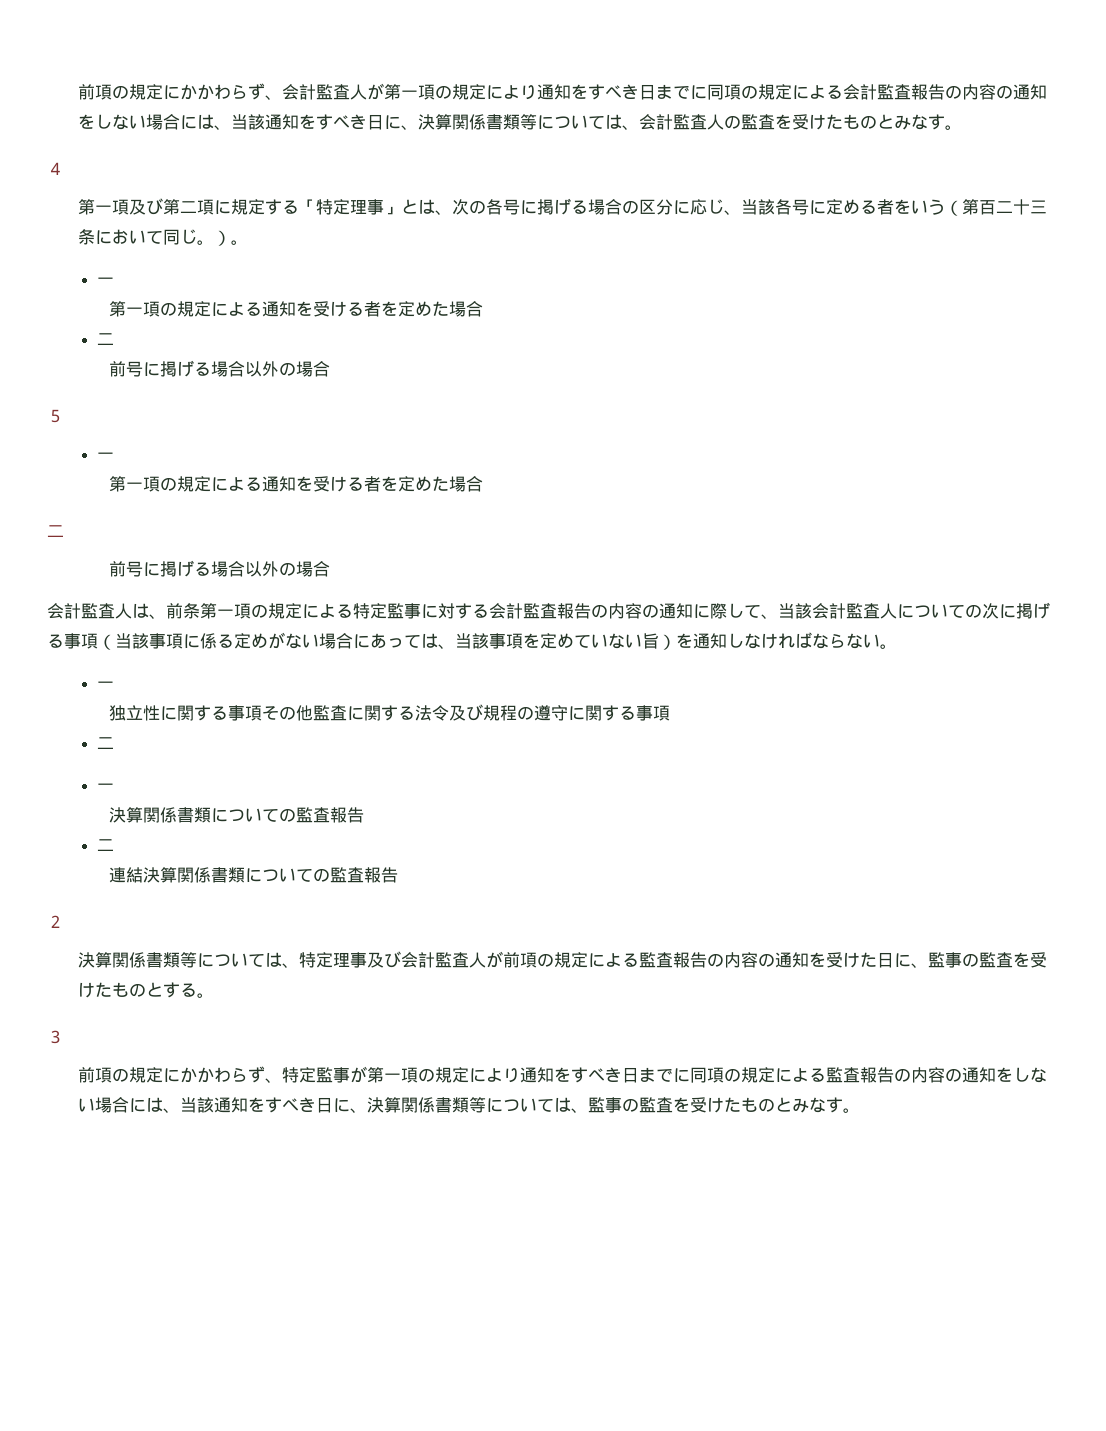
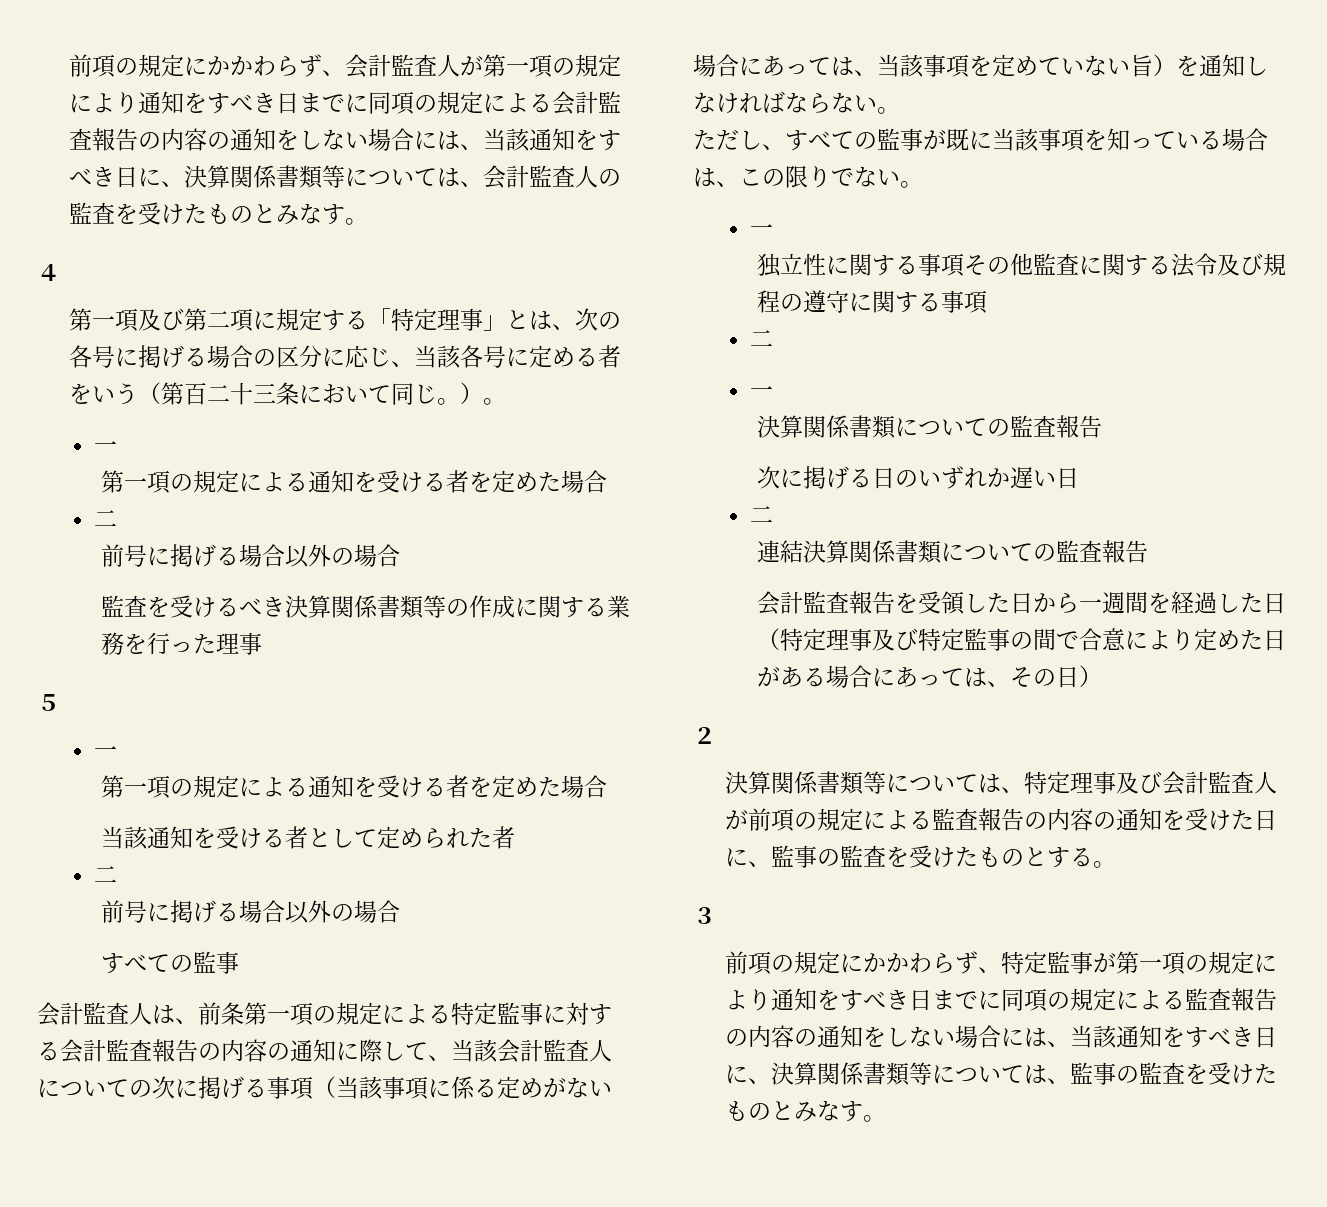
(331, 369) none -> [100,595,630,619] [100,632,262,655] // 監査を受けるべき決算関係書類等の作成に関する業務を行った理事
[47,525,64,537] [109,560,331,577] // 二 // 前号に掲げる場合以外の場合 -> [100,826,515,850] [94,866,118,883] [100,900,400,924] [100,951,239,974] // 当該通知を受ける者として定められた者 // 二 // 前号に掲げる場合以外の場合 // すべての監事
(897, 646) none -> [693,128,1268,152] [693,165,923,188] // ただし、すべての監事が既に当該事項を知っている場合は、この限りでない。
(365, 815) none -> [756,466,1079,489] // 次に掲げる日のいずれか遅い日
(399, 875) none -> [756,591,1286,615] [756,628,1286,651] [756,665,1102,688] // 会計監査報告を受領した日から一週間を経過した日（特定理事及び特定監事の間で合意により定めた日がある場合にあっては、その日）

